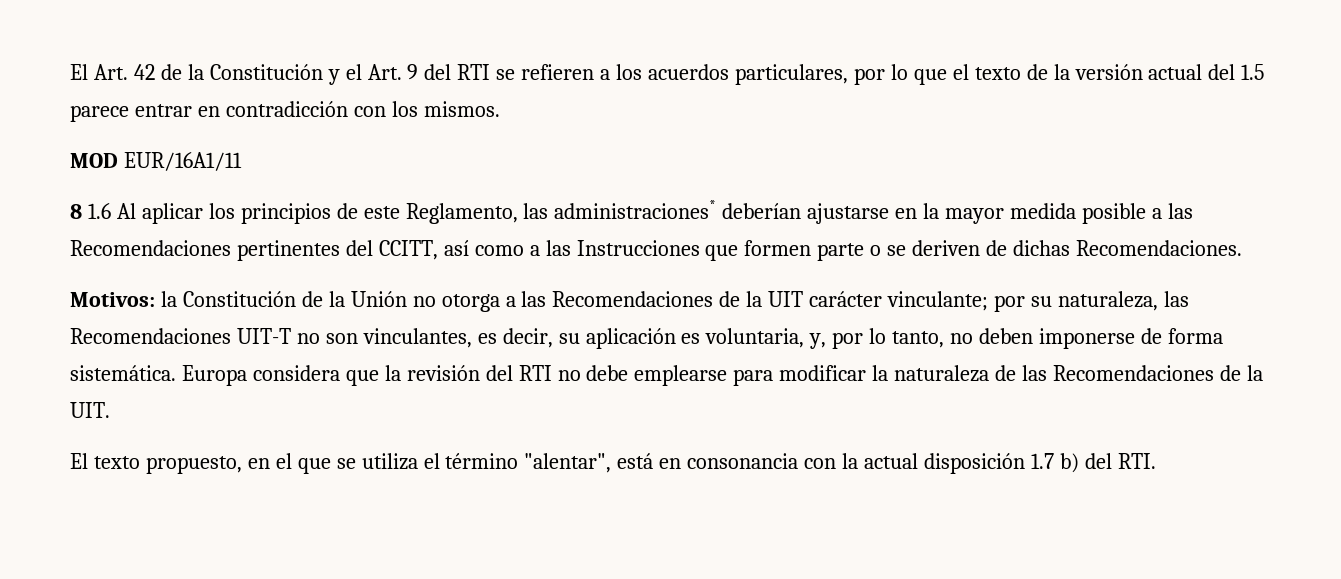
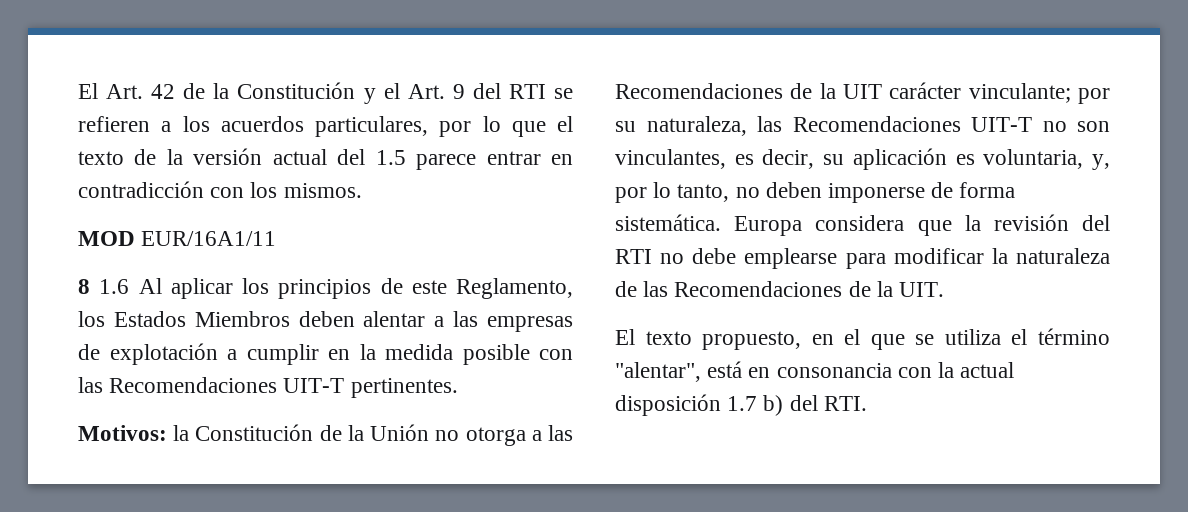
[523,200,890,224] las administraciones* deberían ajustarse -> [78,311,573,332] [78,343,319,365] los Estados Miembros deben alentar a las empresas de explotación a cumplir
[945,208,1005,224] mayor -> (376, 352) none
[1151,203,1193,219] [70,240,1242,261] a las Recomendaciones pertinentes del CCITT, así como a las Instrucciones que formen parte o se deriven de dichas Recomendaciones. -> [539,349,573,360] [78,377,458,398] con las Recomendaciones UIT-T pertinentes.

